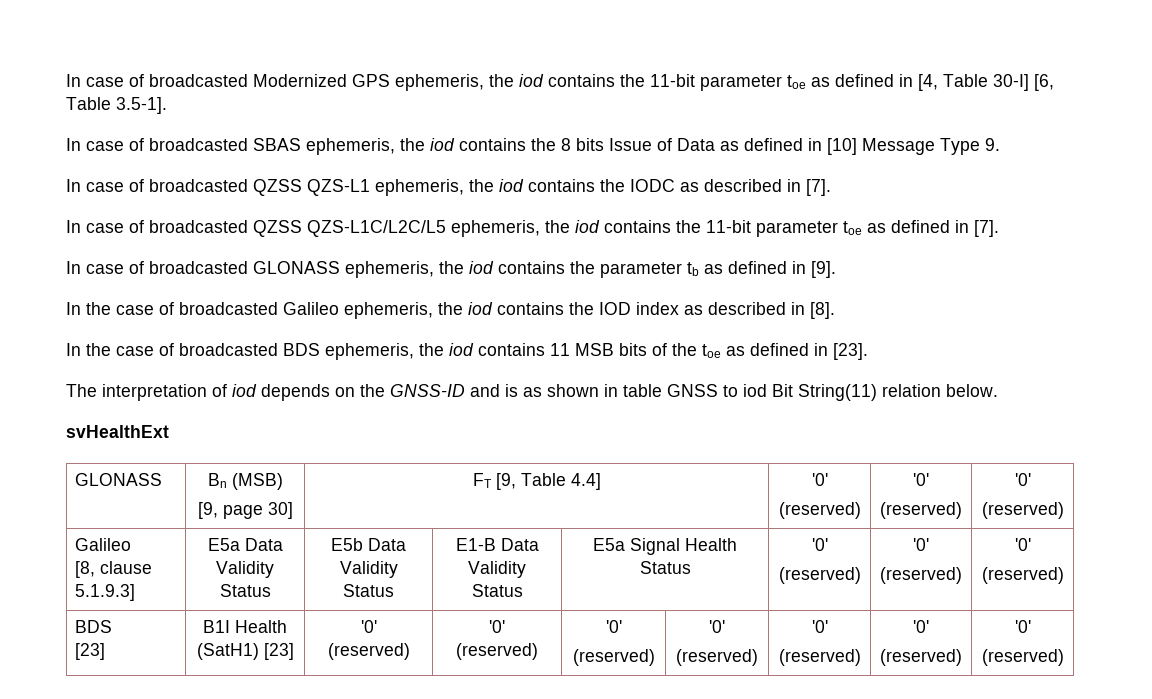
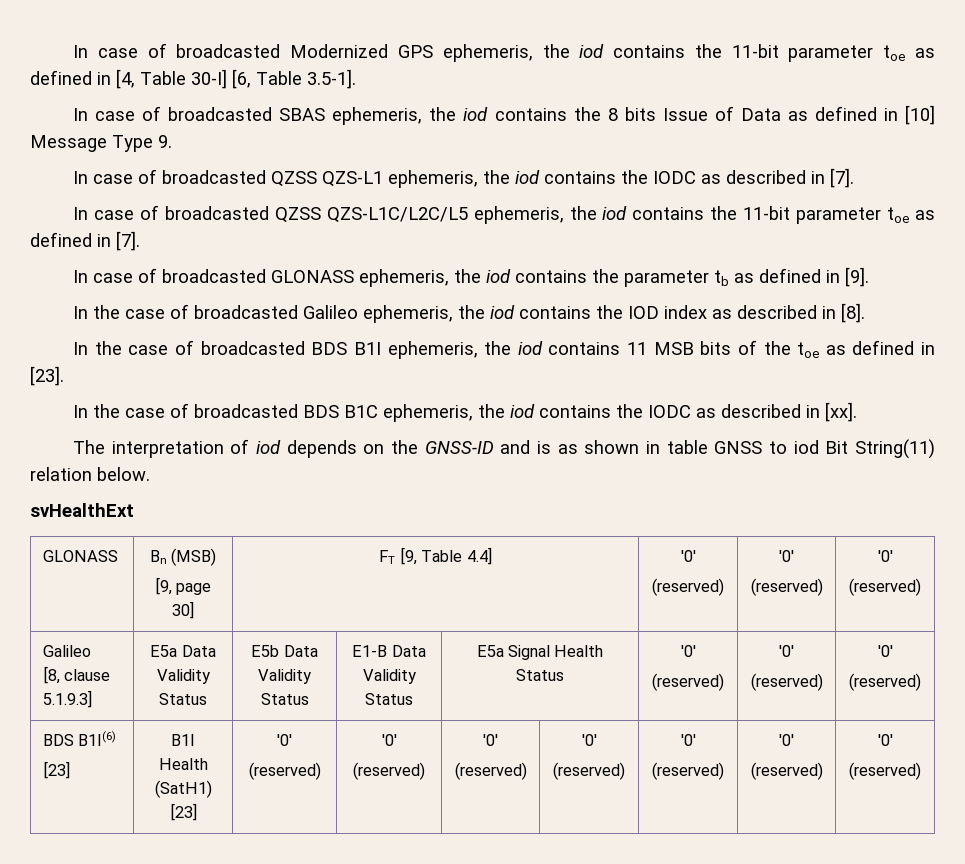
(320, 349) none -> [353,342,381,355] B1I
(868, 351) none -> [73,402,858,422] // In the case of broadcasted BDS B1C ephemeris, the iod contains the IODC as described in [xx].
(113, 626) none -> [78,731,117,746] B1I(6)

